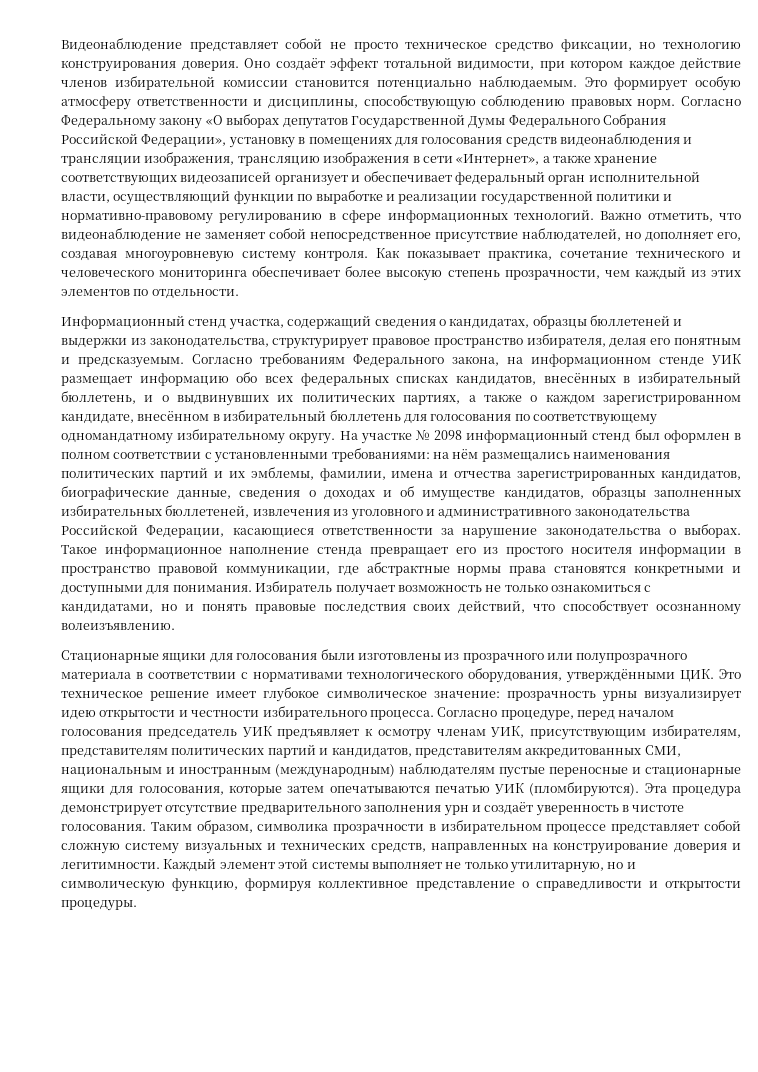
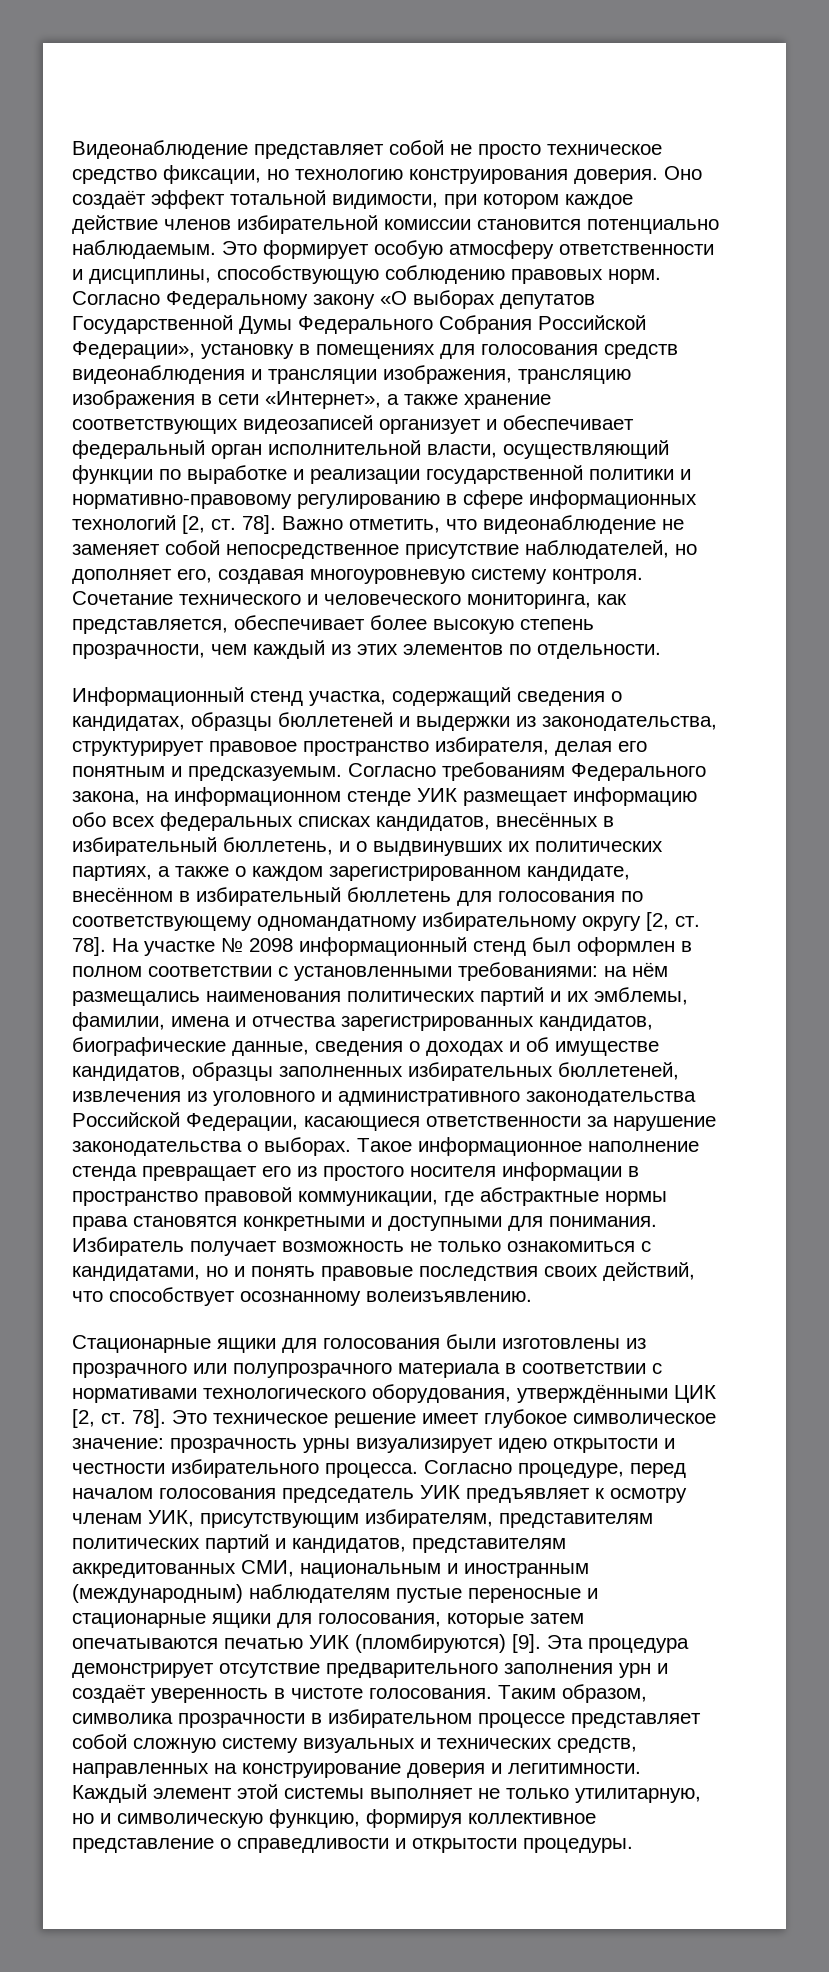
[513,209,594,220] технологий. -> [72,515,276,534] технологий [2, ст. 78].
[376,248,741,261] [61,269,248,280] Как показывает практика, сочетание технического и человеческого мониторинга -> [72,591,627,609] [72,619,228,634] Сочетание технического и человеческого мониторинга, как представляется,
[289,432,336,444] округу. -> [582,912,700,931] [72,937,106,956] округу [2, ст. 78].
[680,669,715,682] ЦИК. -> [674,1385,716,1403] [72,1409,166,1428] ЦИК [2, ст. 78].
[529,782,640,797] (пломбируются). -> [355,1634,541,1653] (пломбируются) [9].

